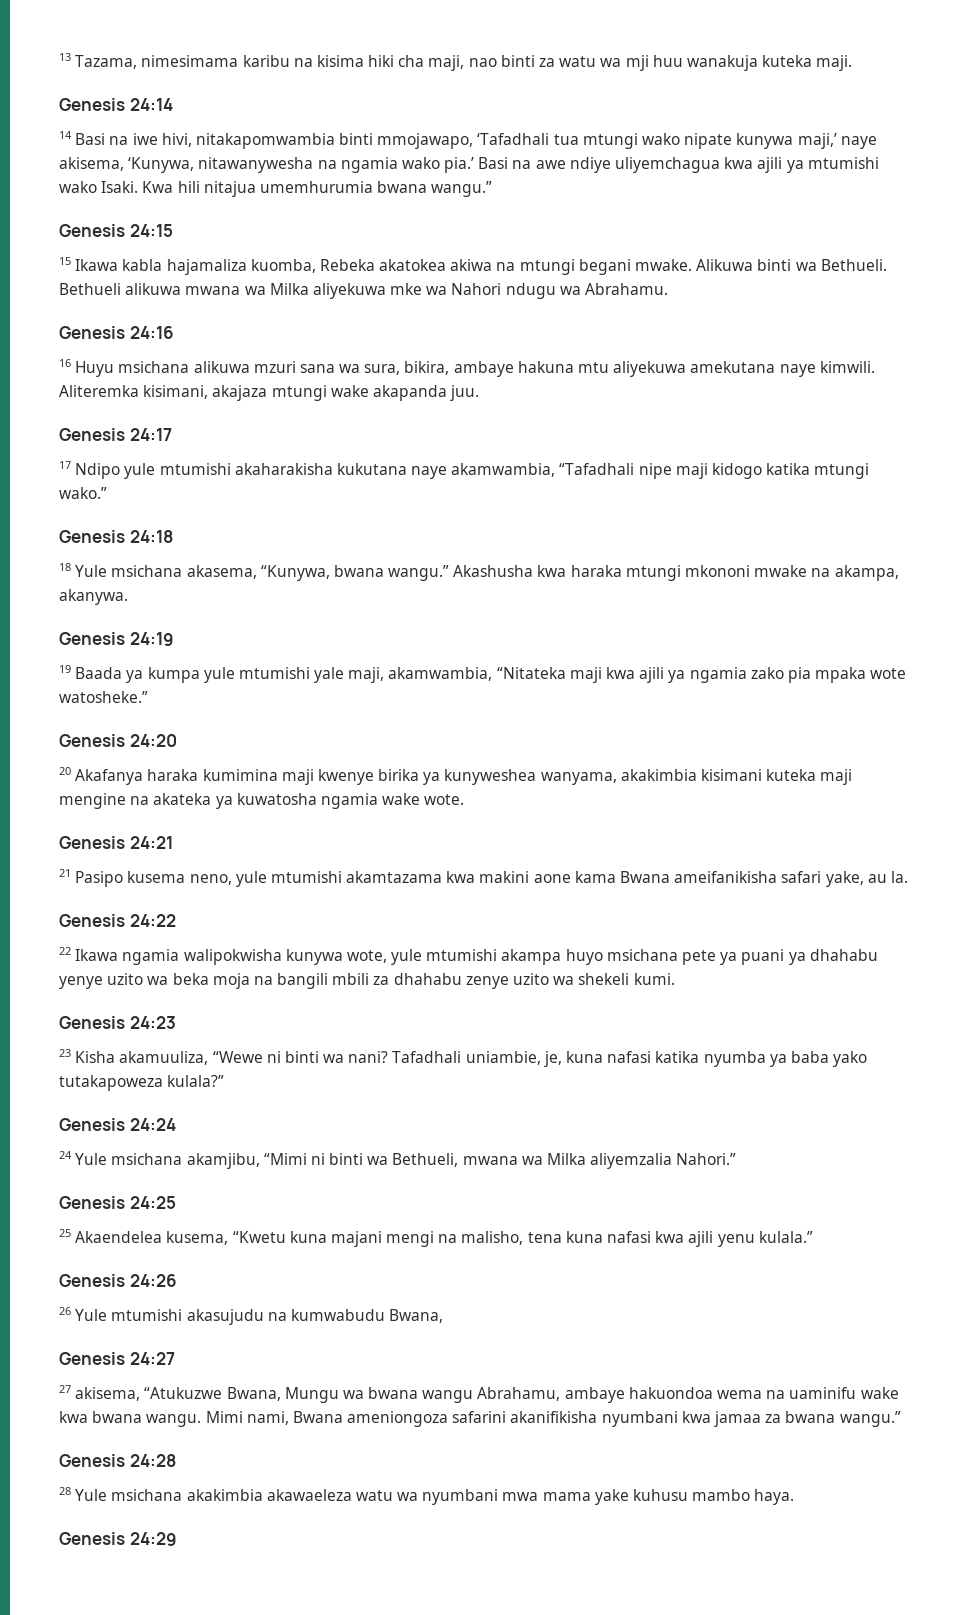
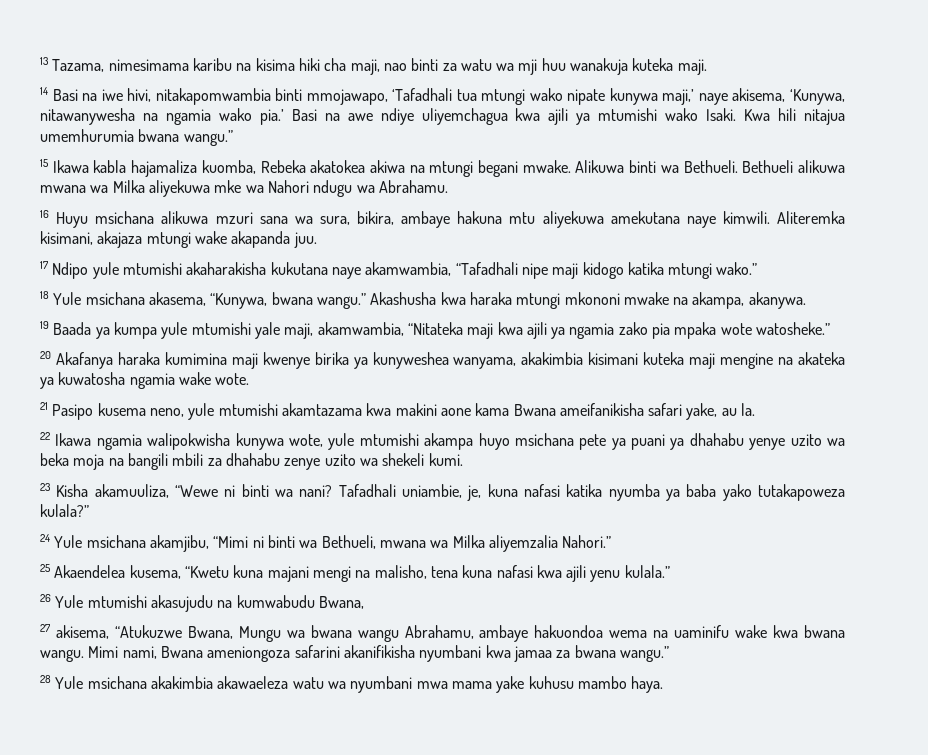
[59,98,173,111] // Genesis 24:14 -> (707, 67) none
[59,224,173,237] // Genesis 24:15 -> (233, 138) none
[59,326,174,339] // Genesis 24:16 -> (448, 186) none
[59,428,172,441] // Genesis 24:17 -> (317, 240) none
[59,530,173,543] // Genesis 24:18 -> (758, 268) none
[59,632,174,646] // Genesis 24:19 -> (806, 300) none
[59,734,177,747] // Genesis 24:20 -> (831, 328) none
[59,836,173,849] // Genesis 24:21 -> (250, 379) none
[59,914,176,927] // Genesis 24:22 -> (756, 409) none
[59,1016,176,1029] // Genesis 24:23 -> (463, 459) none
[59,1118,176,1131] // Genesis 24:24 -> (89, 510) none
[59,1196,176,1209] // Genesis 24:25 -> (612, 541) none
[59,1274,177,1287] // Genesis 24:26 -> (670, 571) none
[59,1352,175,1365] // Genesis 24:27 -> (364, 602) none
[59,1454,176,1467] // Genesis 24:28 -> (669, 654) none
[59,1532,177,1546] // Genesis 24:29 -> (664, 684) none

